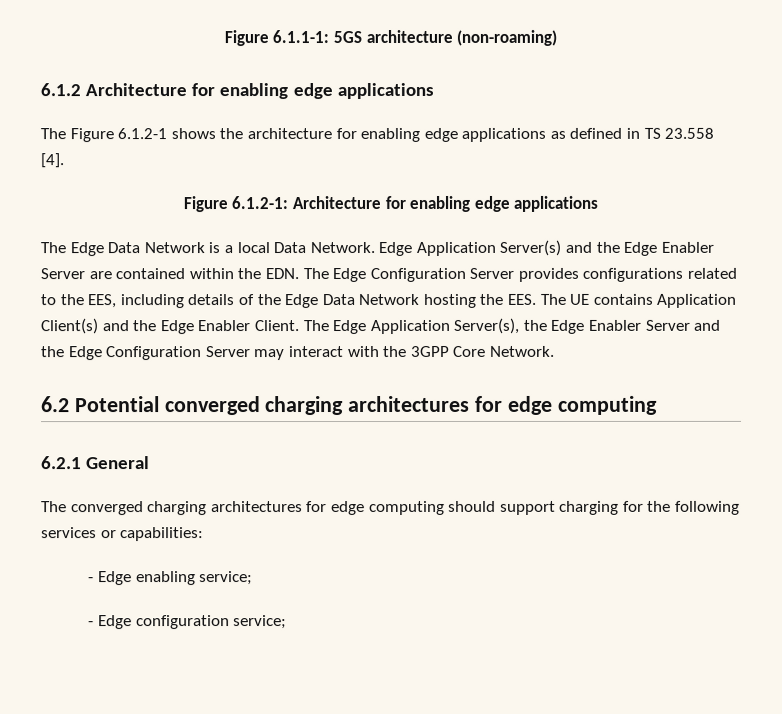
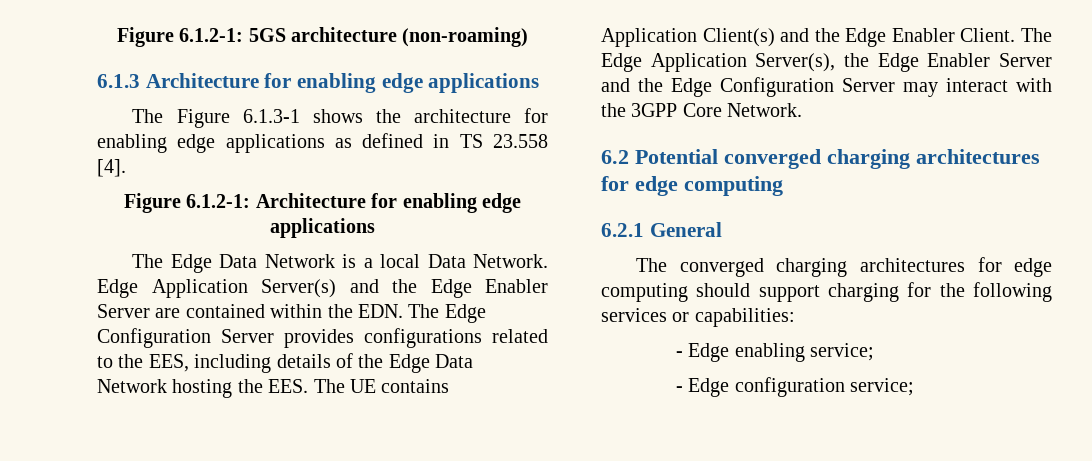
[223,30,330,47] Figure 6.1.1-1: -> [116,27,244,47] Figure 6.1.2-1:
[40,83,81,97] 6.1.2 -> [97,74,140,88] 6.1.3
[117,128,168,140] 6.1.2-1 -> [242,109,300,123] 6.1.3-1

